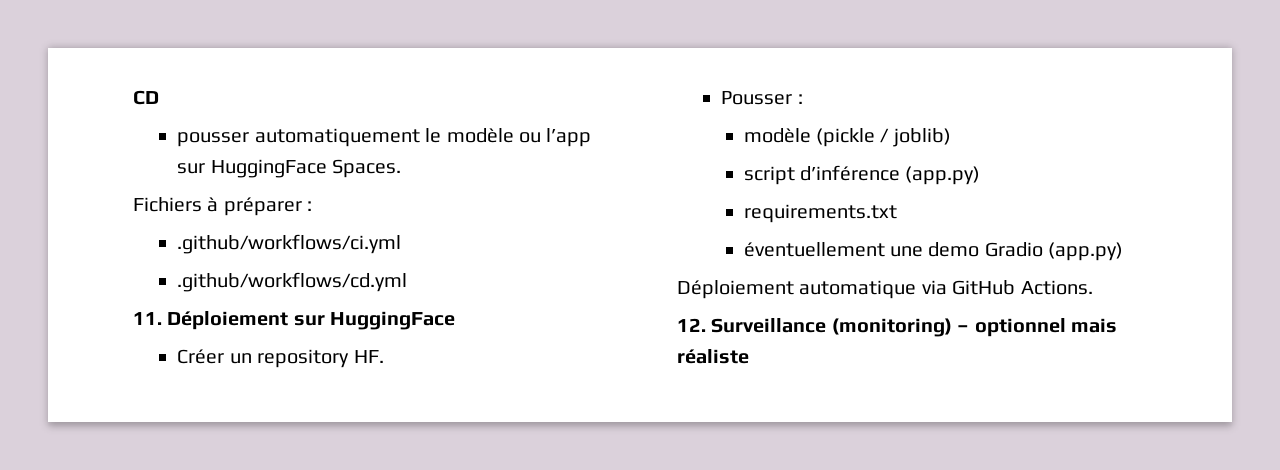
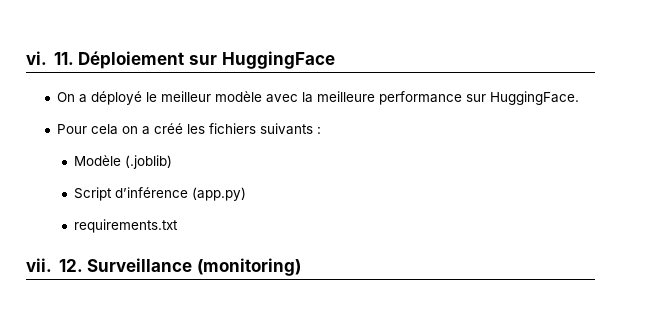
[133,90,159,105] [177,128,592,147] [177,159,402,178] [133,197,313,216] [177,234,402,254] [177,272,408,292] [133,311,456,330] [177,349,384,368] [721,91,803,105] [743,128,951,147] [743,165,981,185] [743,204,897,223] [743,242,1124,261] [677,280,1093,299] [677,318,1117,337] [677,349,749,364] CD // pousser automatiquement le modèle ou l’app sur HuggingFace Spaces. // Fichiers à préparer : // .github/workflows/ci.yml // .github/workflows/cd.yml // 11. Déploiement sur HuggingFace // Créer un repository HF. // Pousser : // modèle (pickle / joblib) // script d’inférence (app.py) // requirements.txt // éventuellement une demo Gradio (app.py) // Déploiement automatique via GitHub Actions. // 12. Surveillance (monitoring) – optionnel mais réaliste -> [26,51,335,69] [57,91,580,105] [57,123,322,135] [74,155,173,169] [74,187,247,201] [74,219,179,233] [26,258,301,276] vi. 11. Déploiement sur HuggingFace // On a déployé le meilleur modèle avec la meilleure performance sur HuggingFace. // Pour cela on a créé les fichiers suivants : // Modèle (.joblib) // Script d’inférence (app.py) // requirements.txt // vii. 12. Surveillance (monitoring)

